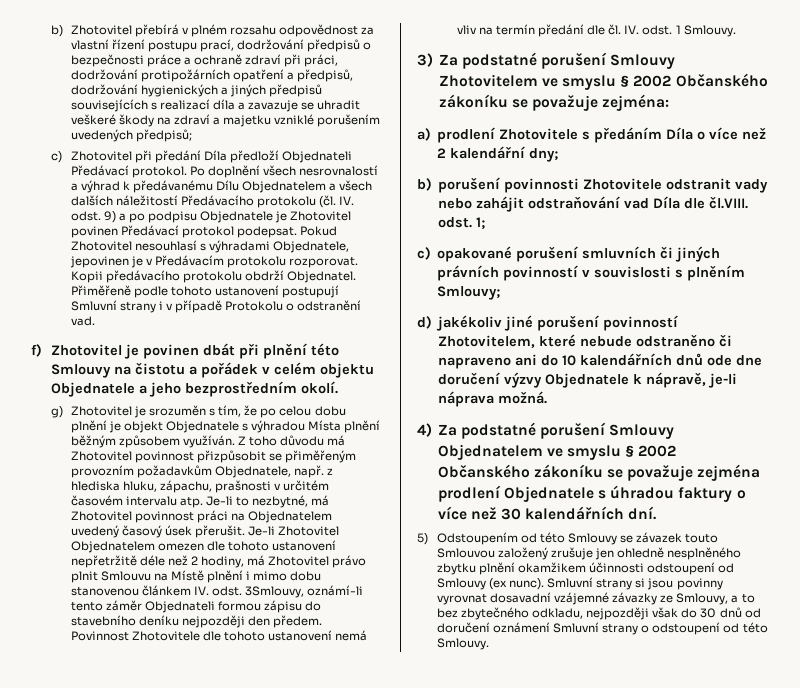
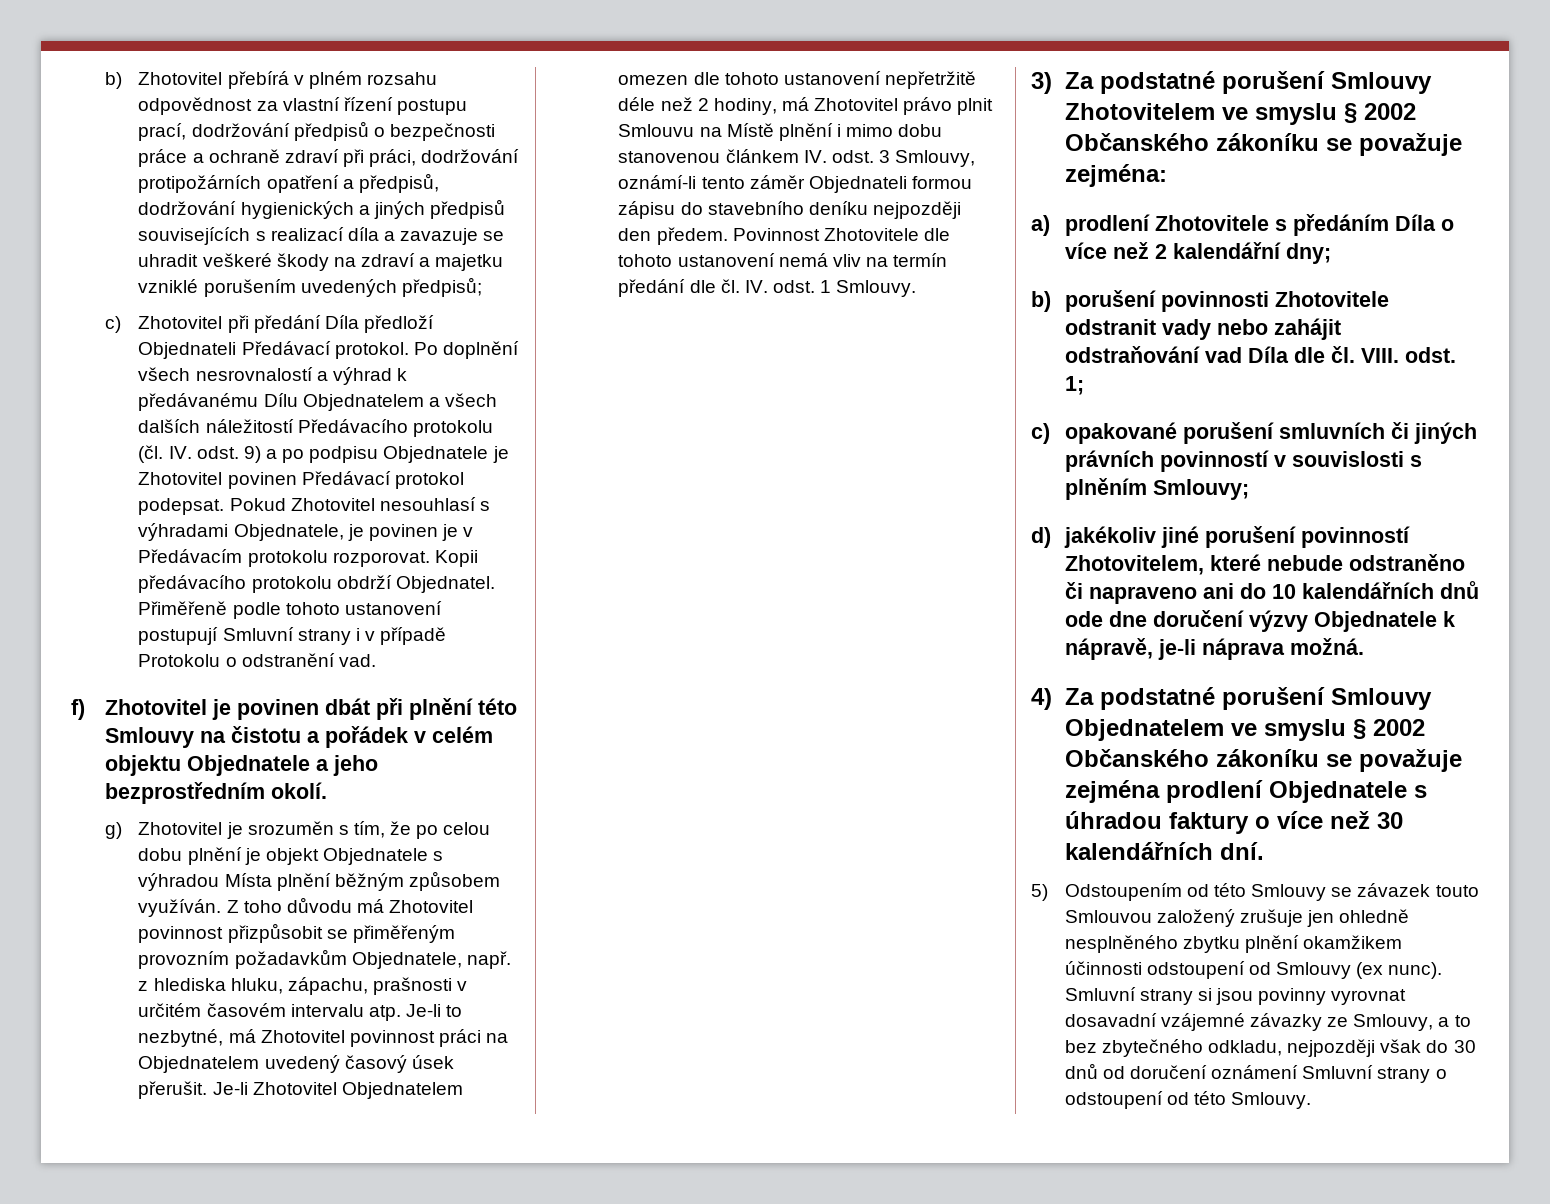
[69,256,129,268] jepovinen -> [347,524,438,541] je povinen
[245,586,305,598] 3Smlouvy, -> [879,150,976,167] 3 Smlouvy,
[708,196,748,209] čl.VIII. -> [1330,346,1399,363] čl. VIII.

